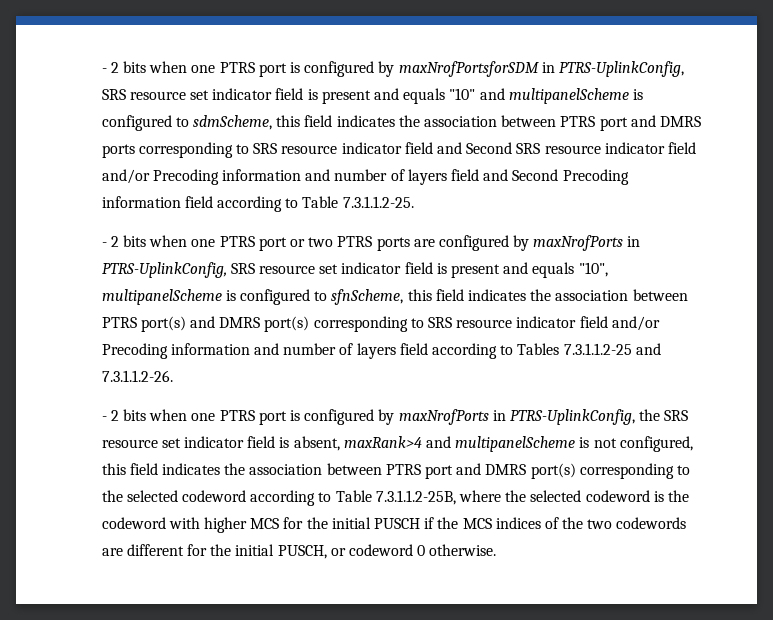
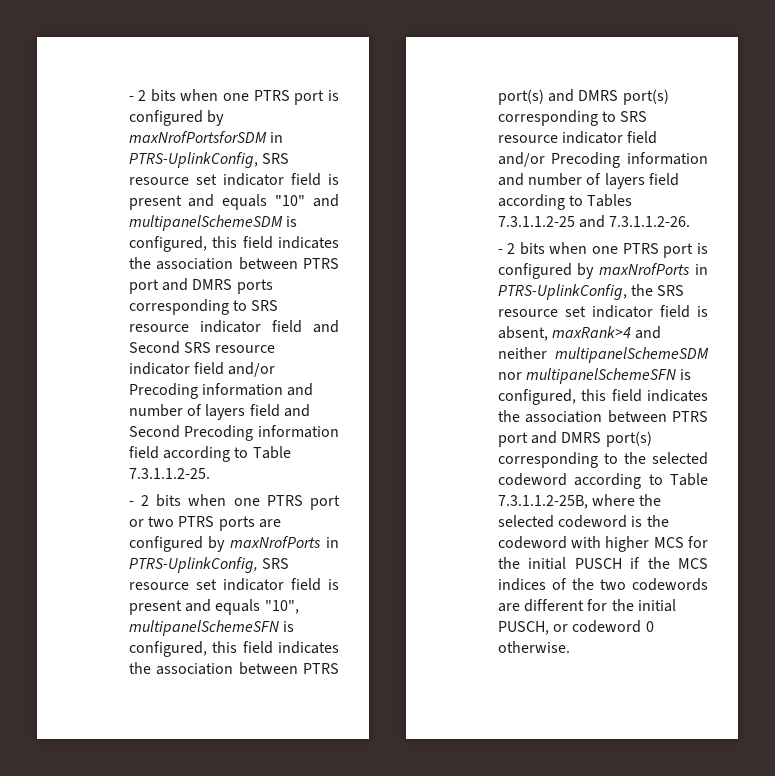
[508,88,643,104] [101,115,273,131] multipanelScheme is configured to sdmScheme, -> [128,215,297,231] [128,236,207,252] multipanelSchemeSDM is configured,
[101,289,404,305] multipanelScheme is configured to sfnScheme, -> [128,620,294,636] [128,641,207,657] multipanelSchemeSFN is configured,
[455,436,617,452] multipanelScheme is not -> [497,347,709,363] [497,368,692,384] neither multipanelSchemeSDM nor multipanelSchemeSFN is

